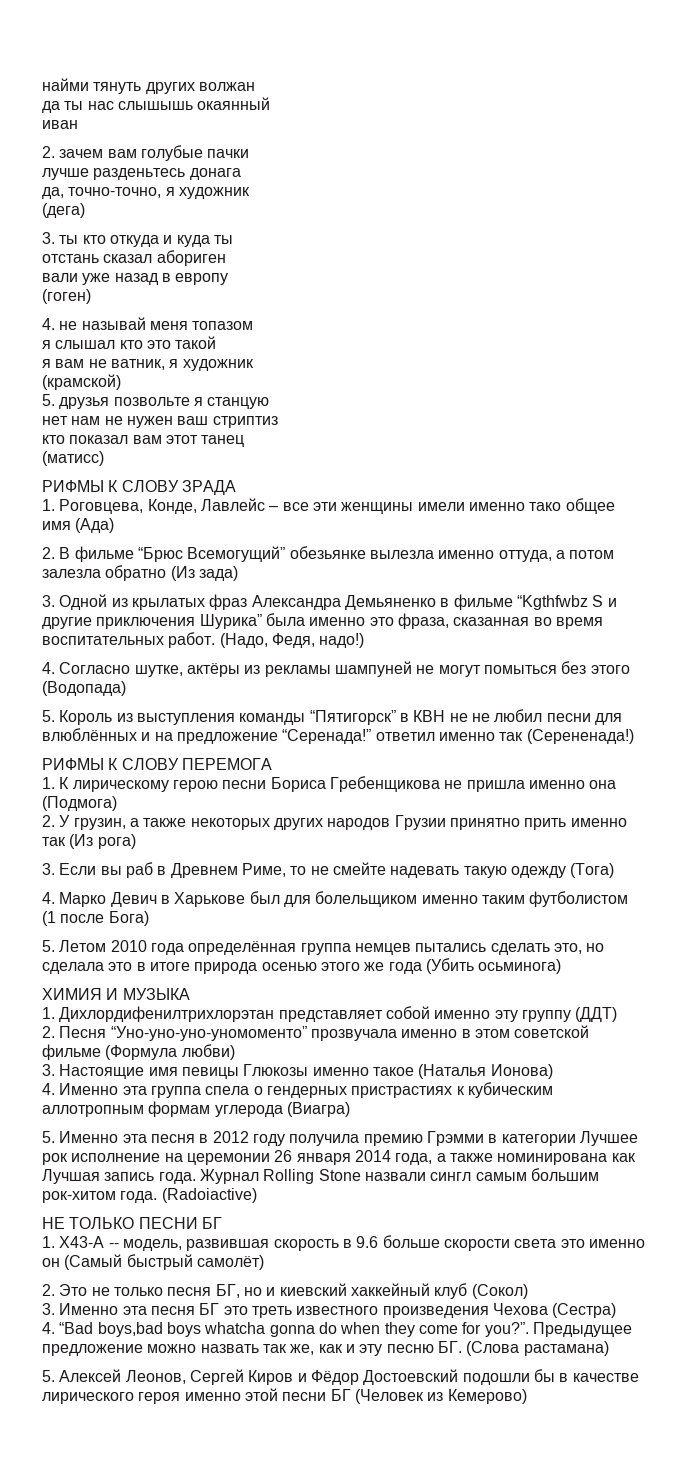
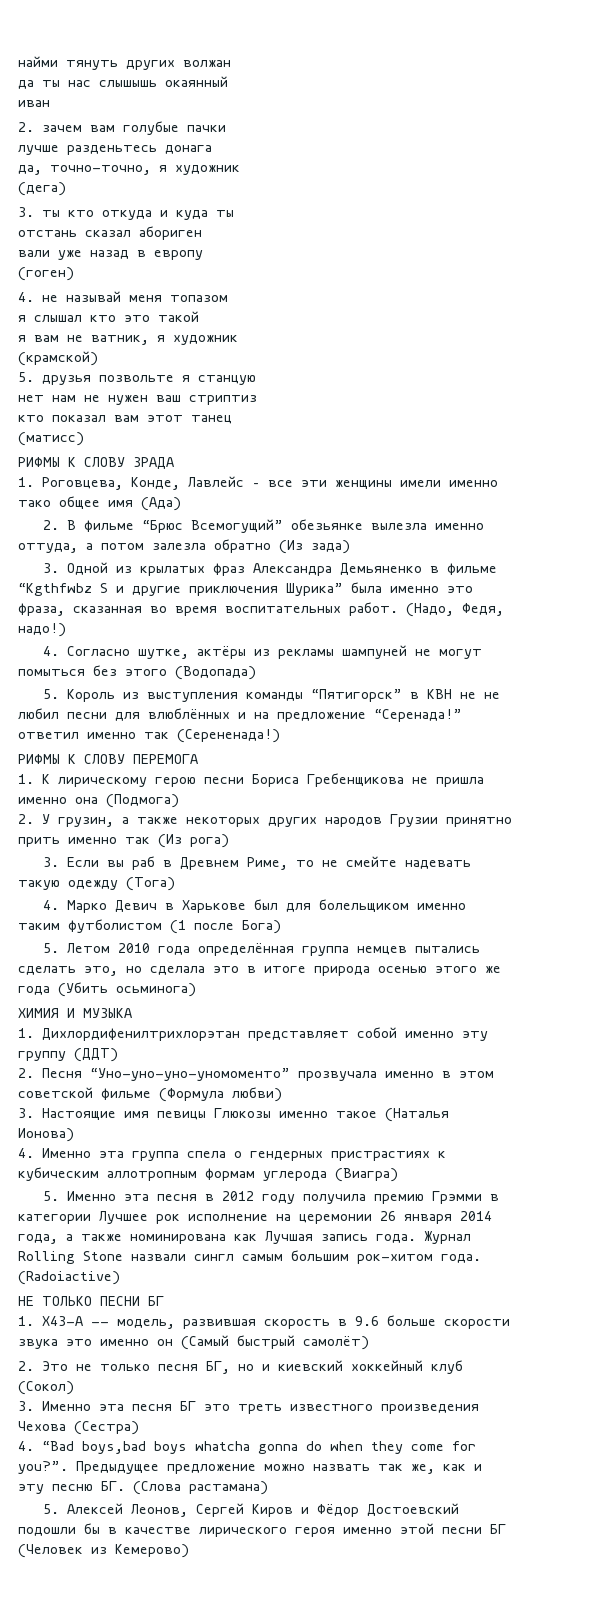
[514,1239,557,1248] света -> [18,1339,58,1349] звука
[350,1283,430,1296] хаккейный -> [351,1360,423,1371] хоккейный

